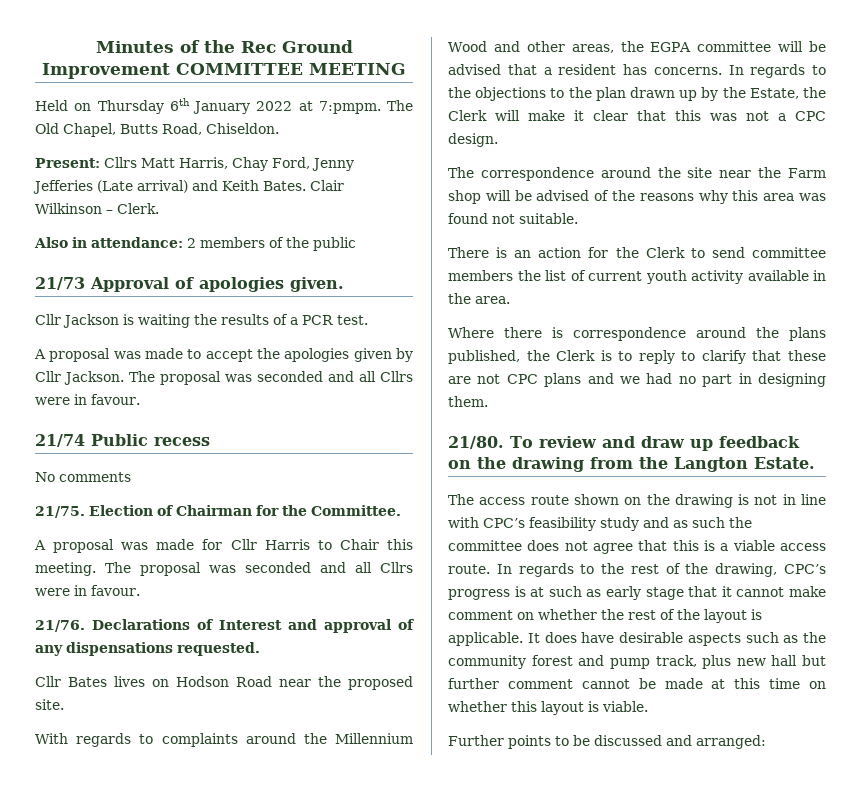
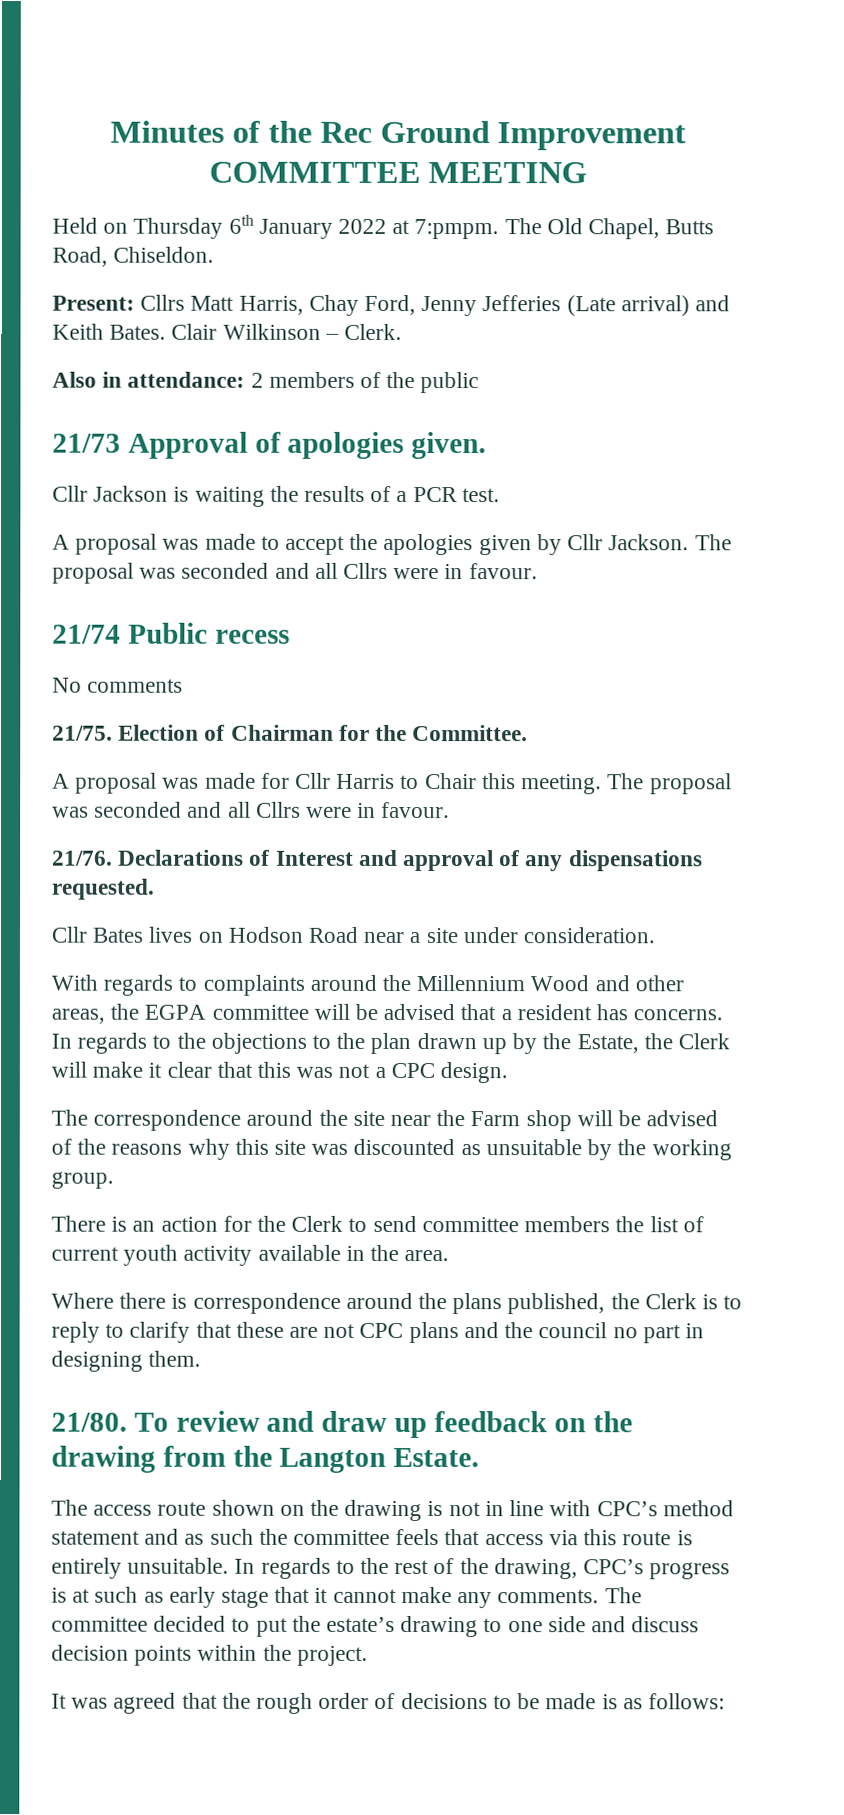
[318,676,413,690] [35,699,64,710] the proposed site. -> [409,927,656,944] a site under consideration.
[763,193,826,201] [448,213,578,224] area was found not suitable. -> [274,1138,732,1161] [51,1171,114,1189] site was discounted as unsuitable by the working group.
[620,373,673,384] we had -> [504,1322,608,1339] the council
[529,517,639,531] feasibility study -> [662,1500,734,1517] [51,1530,140,1545] method statement
[527,540,826,554] [448,564,490,574] does not agree that this is a viable access route. -> [395,1528,693,1546] [51,1557,230,1579] feels that access via this route is entirely unsuitable.
[448,609,762,623] [448,632,826,646] [448,655,826,669] [448,678,826,689] [448,701,648,715] [448,735,766,749] comment on whether the rest of the layout is applicable. It does have desirable aspects such as the community forest and pump track, plus new hall but further comment cannot be made at this time on whether this layout is viable. // Further points to be discussed and arranged: -> [457,1587,642,1609] [51,1615,700,1638] [51,1644,368,1666] [51,1692,725,1714] any comments. The committee decided to put the estate’s drawing to one side and discuss decision points within the project. // It was agreed that the rough order of decisions to be made is as follows:

